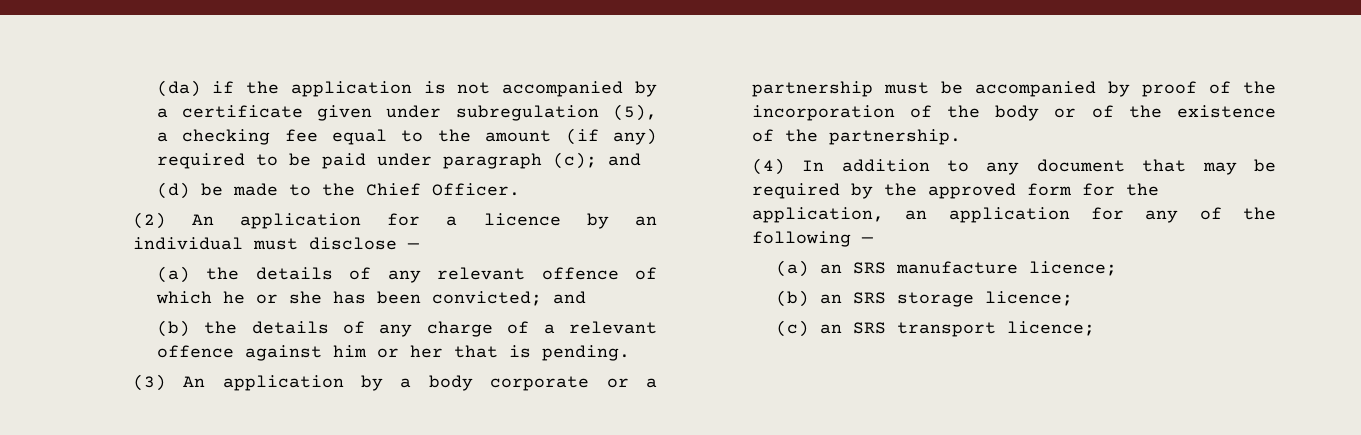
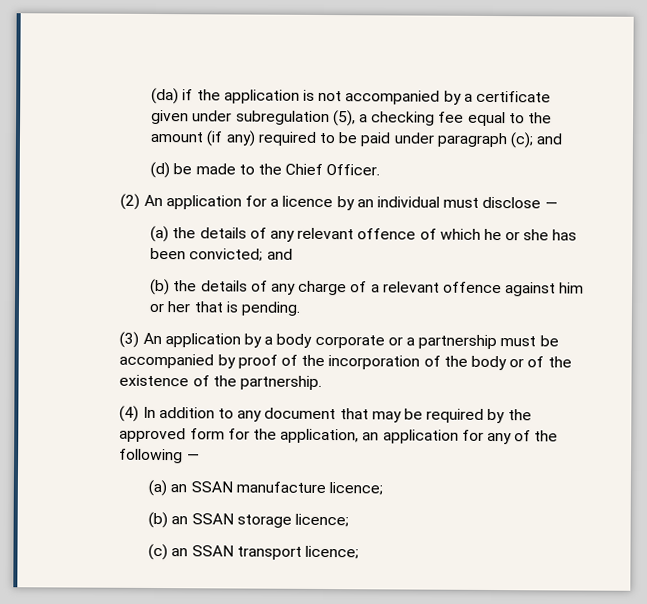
[852,262,886,274] SRS -> [190,481,233,493] SSAN
[852,292,886,304] SRS -> [191,513,234,525] SSAN
[852,322,886,334] SRS -> [191,545,234,557] SSAN

